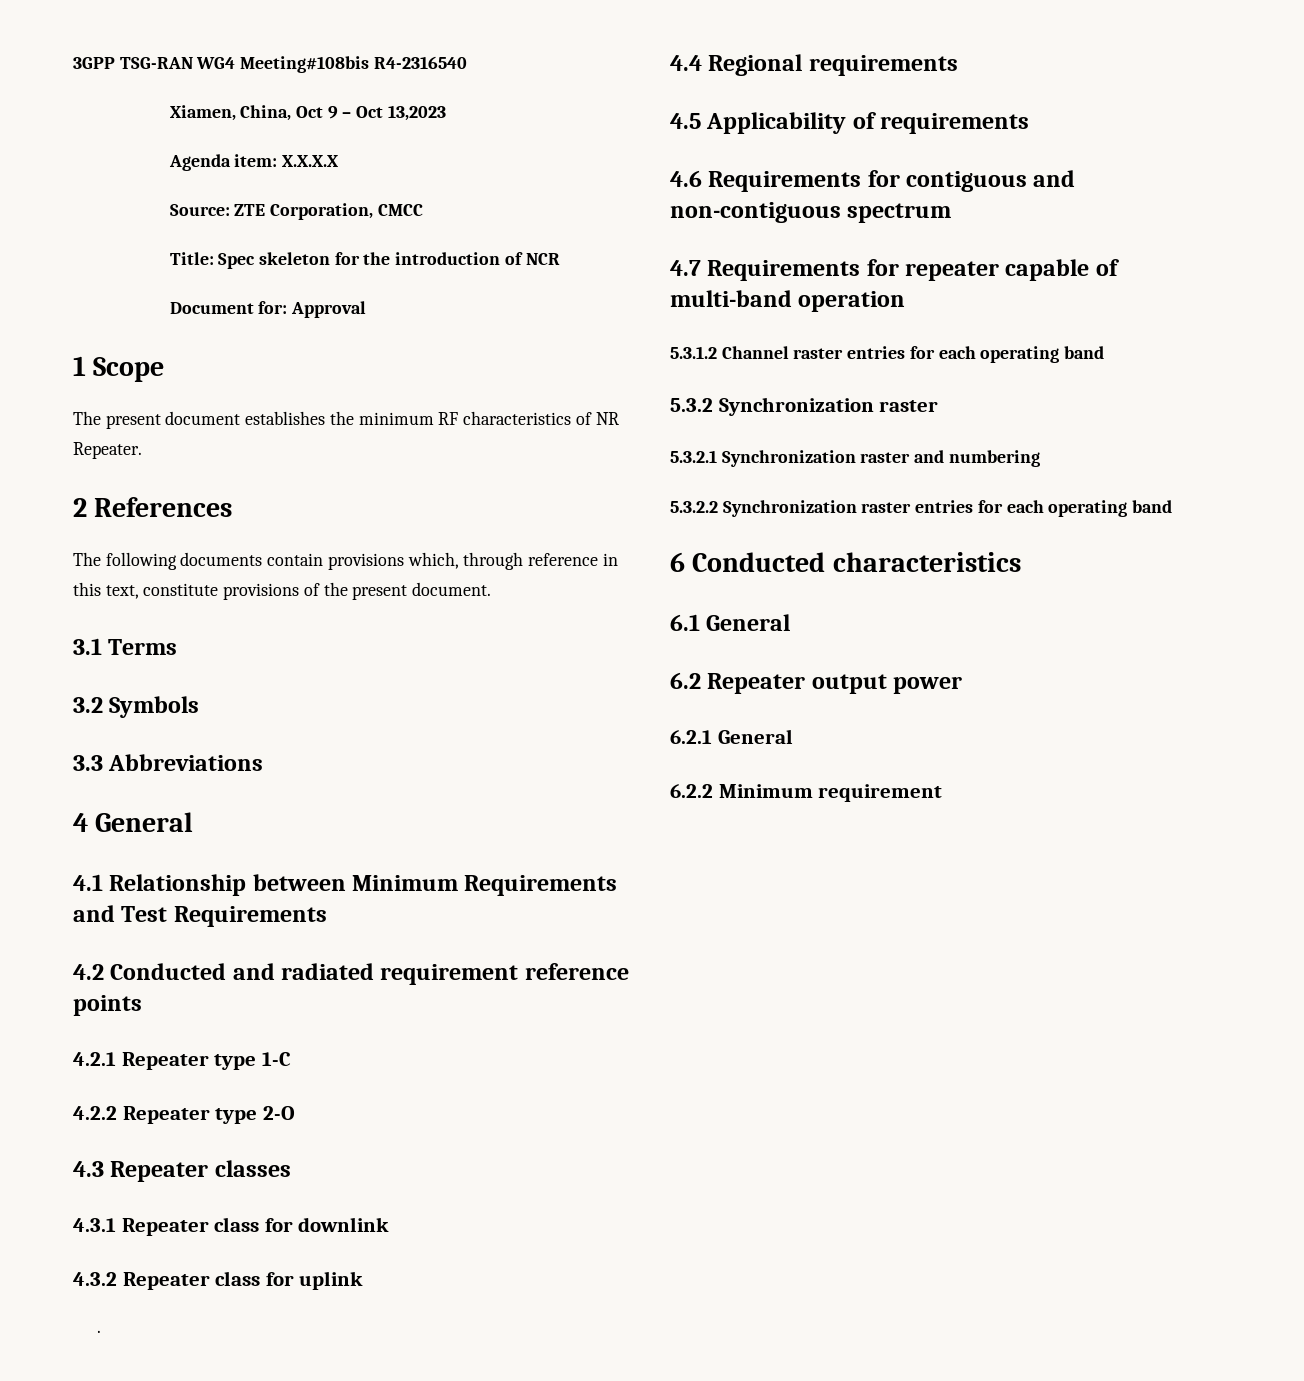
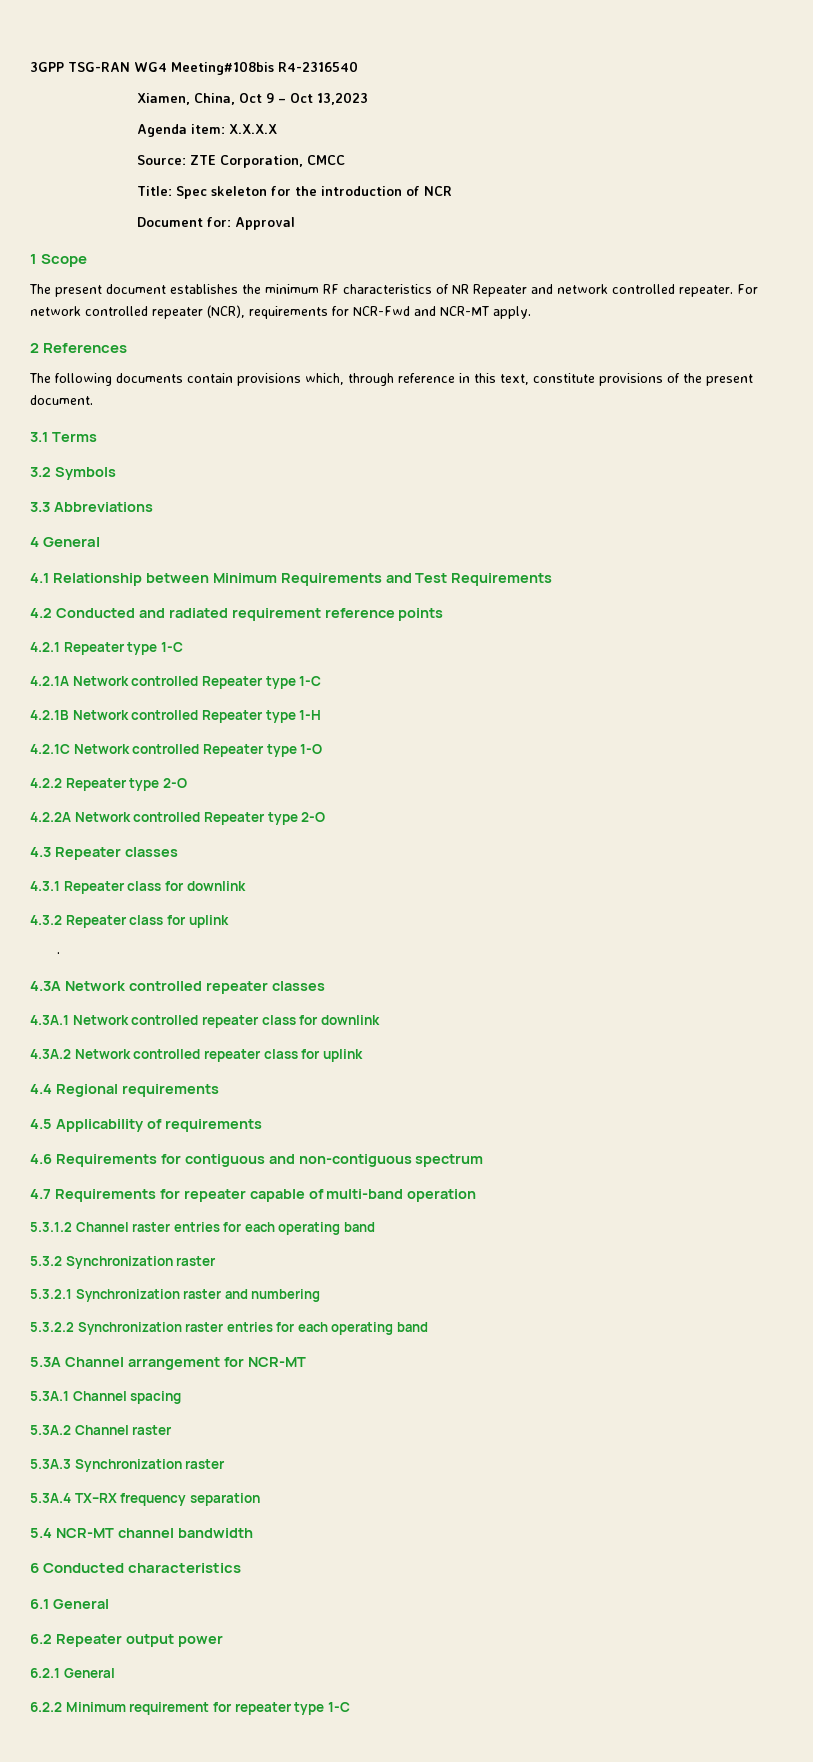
[73,442,142,459] Repeater. -> [473,284,758,297] [30,305,531,319] Repeater and network controlled repeater. For network controlled repeater (NCR), requirements for NCR-Fwd and NCR-MT apply.
[73,1106,117,1120] 4.2.2 -> [30,676,322,689] [30,710,322,723] [30,744,323,757] [30,778,187,791] [30,812,201,822] 4.2.1A Network controlled Repeater type 1-C // 4.2.1B Network controlled Repeater type 1-H // 4.2.1C Network controlled Repeater type 1-O // 4.2.2 Repeater type 2-O // 4.2.2A Network controlled
(102, 1331) none -> [30,981,325,994] [30,1015,380,1028] [30,1049,363,1062] // 4.3A Network controlled repeater classes // 4.3A.1 Network controlled repeater class for downlink // 4.3A.2 Network controlled repeater class for uplink
(1173, 506) none -> [30,1357,306,1370] [30,1391,182,1404] [30,1425,173,1435] [30,1459,226,1472] [30,1493,260,1506] [30,1528,253,1538] // 5.3A Channel arrangement for NCR-MT // 5.3A.1 Channel spacing // 5.3A.2 Channel raster // 5.3A.3 Synchronization raster // 5.3A.4 TX–RX frequency separation // 5.4 NCR-MT channel bandwidth
(943, 793) none -> [212,1702,350,1715] for repeater type 1-C

